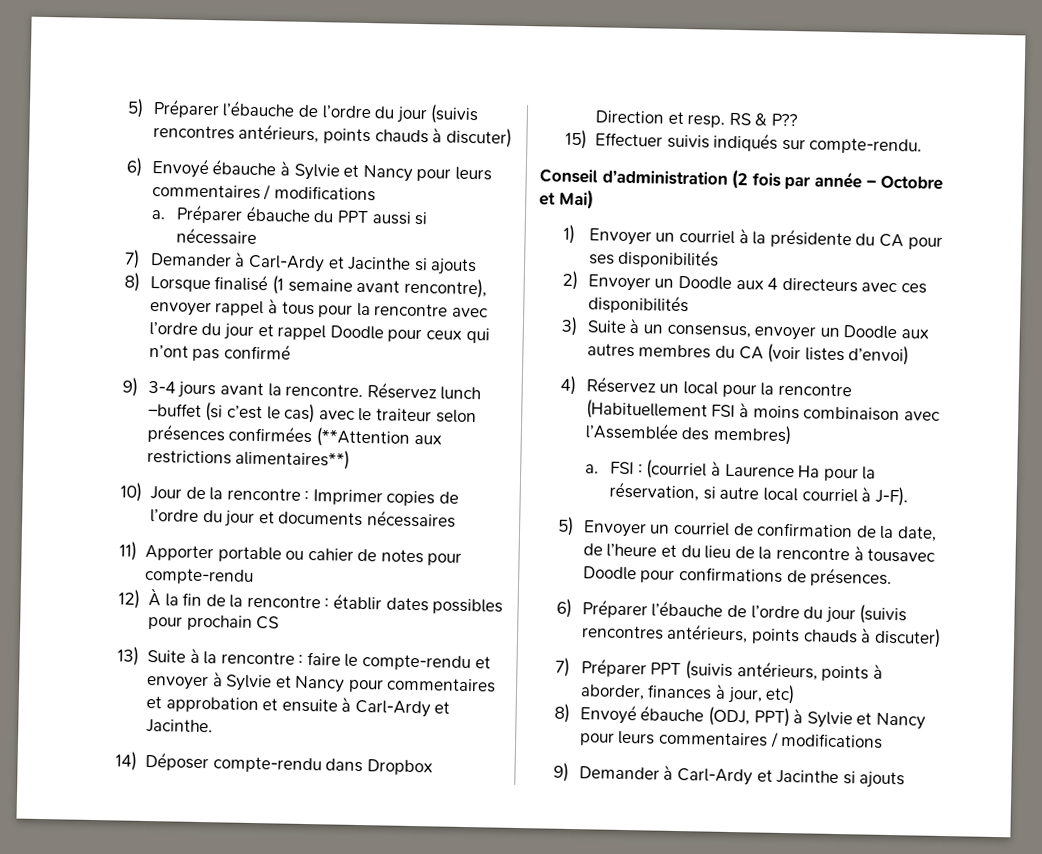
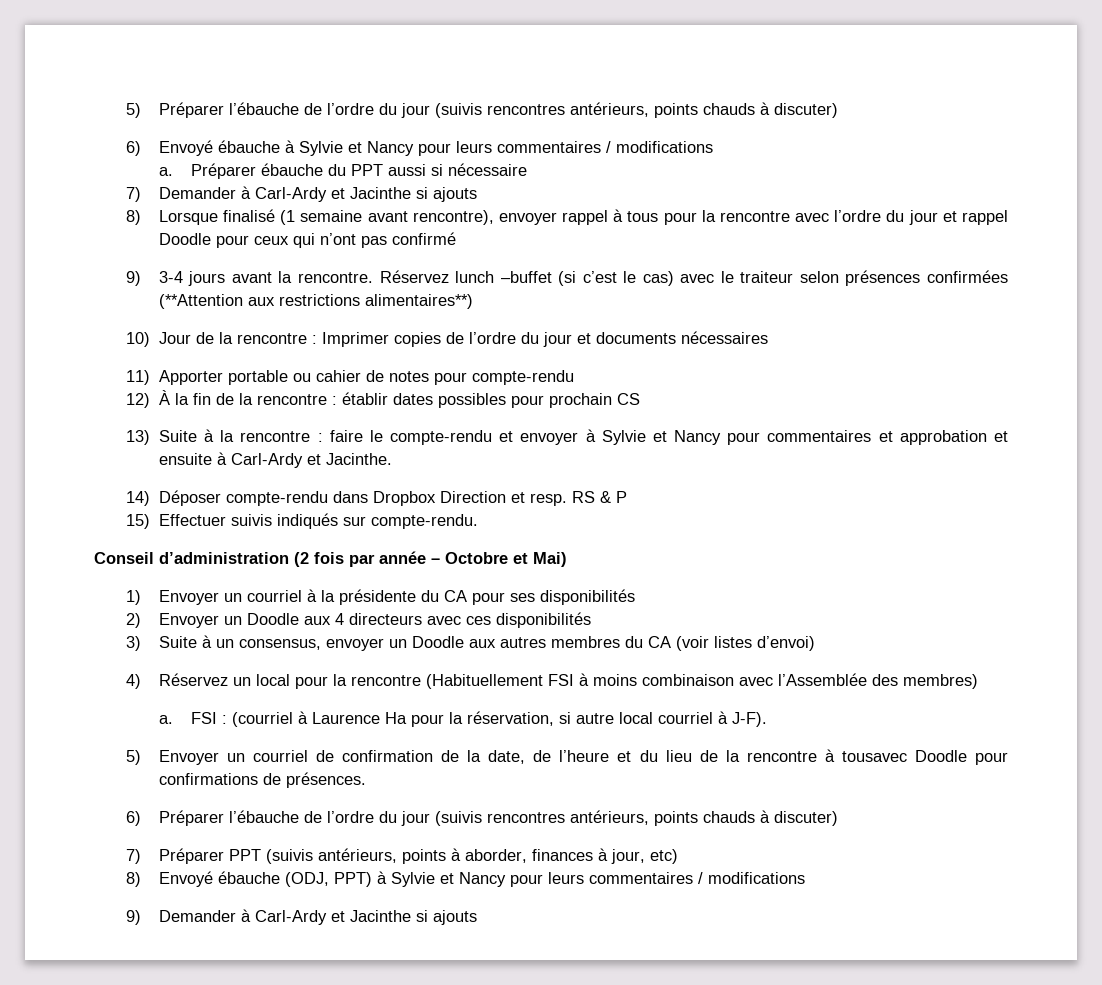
[770,113,798,127] P?? -> [615,491,627,503] P

